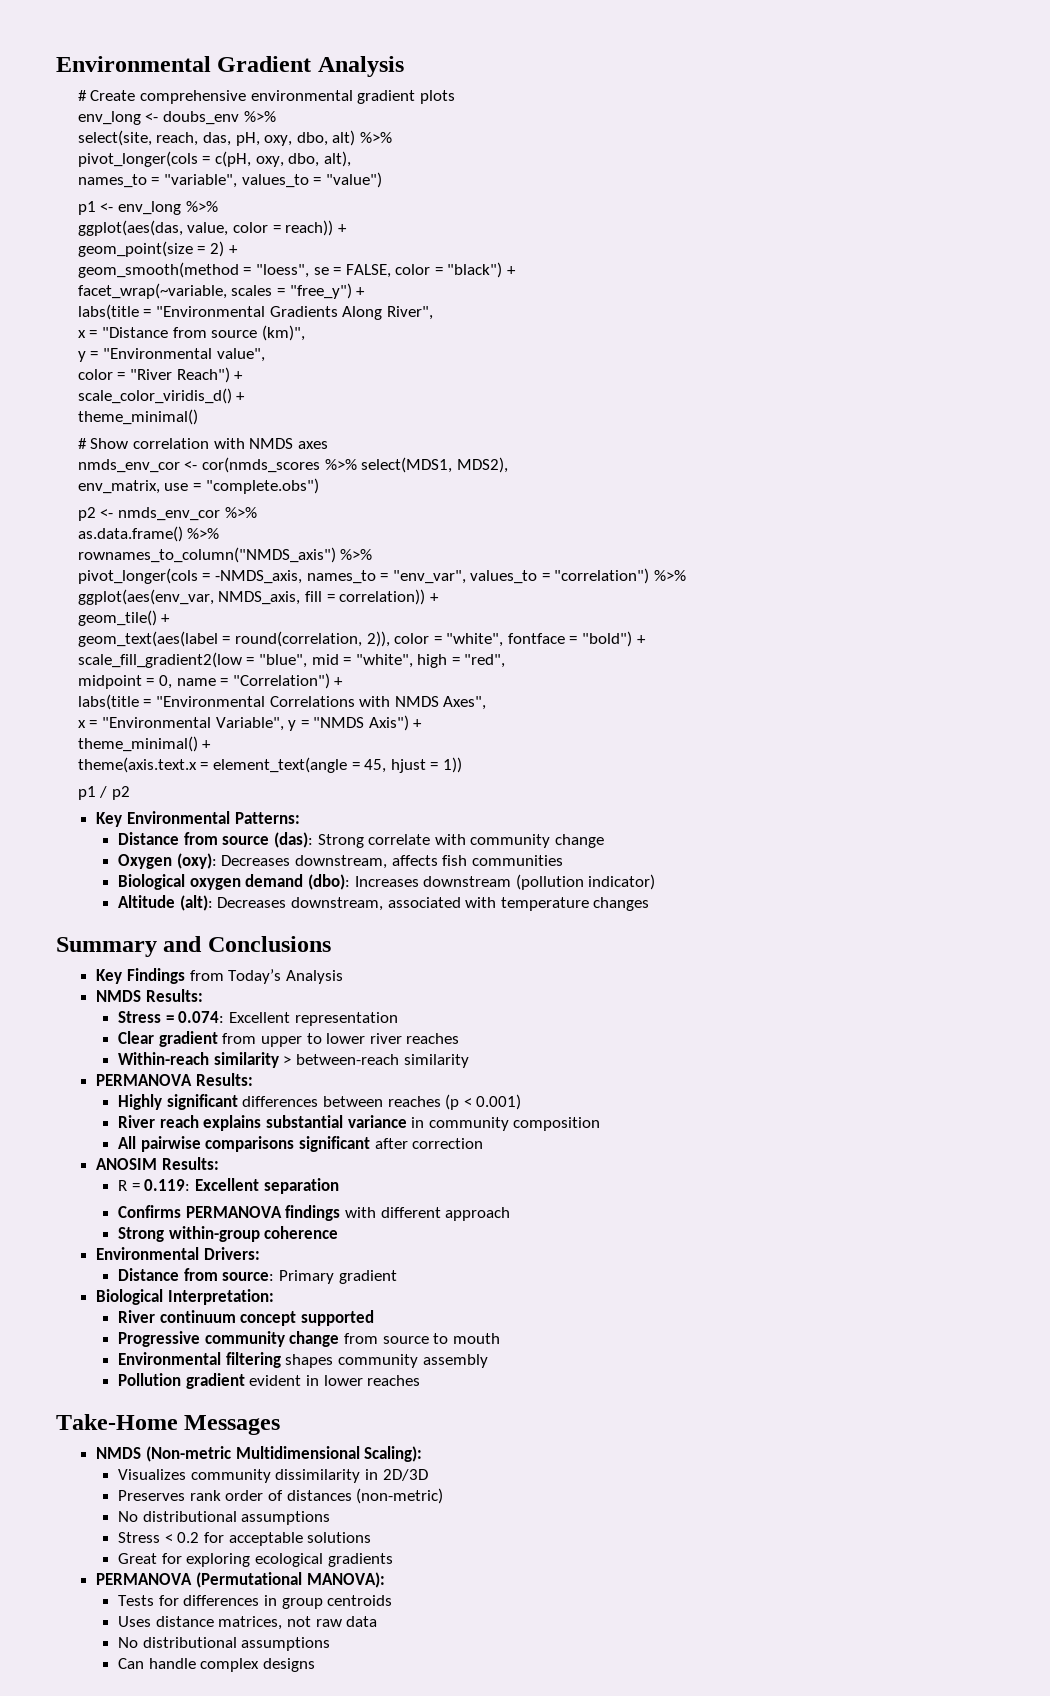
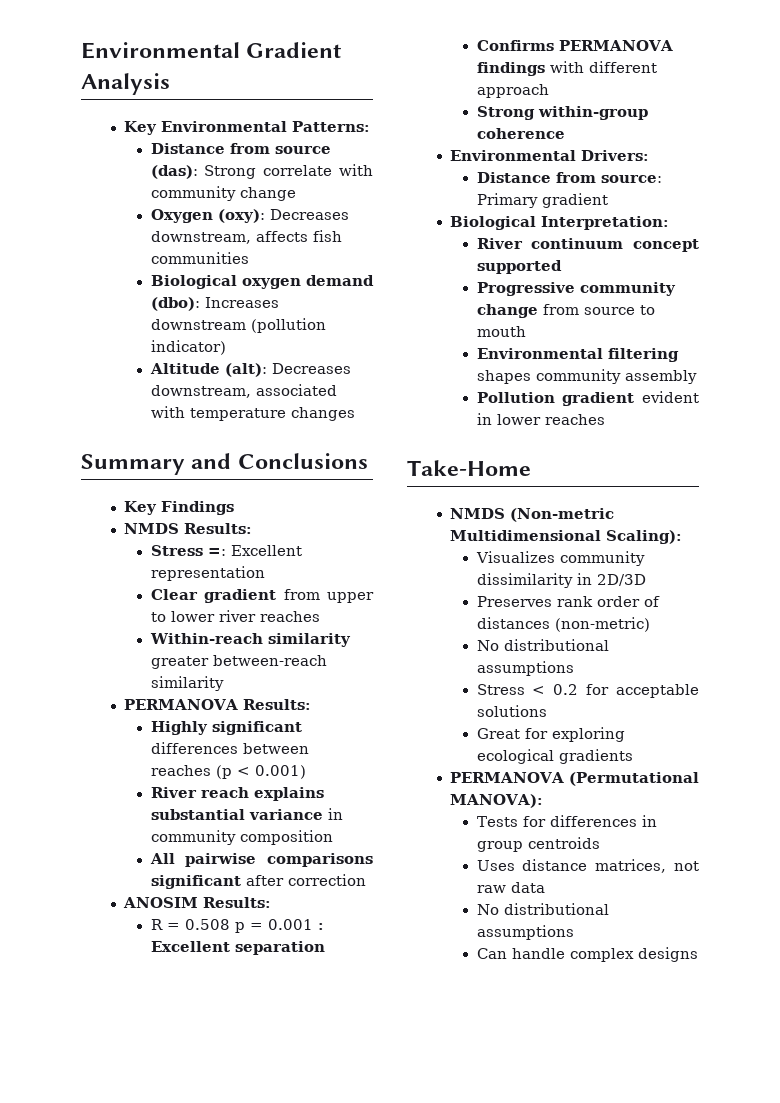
[77,90,455,104] [77,111,276,125] [77,130,392,146] [77,151,351,167] [77,172,382,188] [77,201,218,215] [77,220,347,236] [77,241,238,257] [77,262,517,278] [77,283,366,299] [77,304,433,320] [77,325,305,341] [77,348,265,362] [77,367,244,383] [77,388,246,404] [77,409,198,425] [77,438,328,449] [77,457,508,473] [77,478,319,494] [77,507,257,521] [77,526,220,542] [77,547,373,563] [77,568,687,584] [77,589,439,605] [77,610,171,626] [77,631,646,647] [77,652,506,668] [77,673,344,689] [77,694,487,710] [77,715,423,731] [77,736,212,752] [77,757,462,773] [77,786,130,800] // # Create comprehensive environmental gradient plots // env_long <- doubs_env %>% // select(site, reach, das, pH, oxy, dbo, alt) %>% // pivot_longer(cols = c(pH, oxy, dbo, alt), // names_to = "variable", values_to = "value") // p1 <- env_long %>% // ggplot(aes(das, value, color = reach)) + // geom_point(size = 2) + // geom_smooth(method = "loess", se = FALSE, color = "black") + // facet_wrap(~variable, scales = "free_y") + // labs(title = "Environmental Gradients Along River", // x = "Distance from source (km)", // y = "Environmental value", // color = "River Reach") + // scale_color_viridis_d() + // theme_minimal() // # Show correlation with NMDS axes // nmds_env_cor <- cor(nmds_scores %>% select(MDS1, MDS2), // env_matrix, use = "complete.obs") // p2 <- nmds_env_cor %>% // as.data.frame() %>% // rownames_to_column("NMDS_axis") %>% // pivot_longer(cols = -NMDS_axis, names_to = "env_var", values_to = "correlation") %>% // ggplot(aes(env_var, NMDS_axis, fill = correlation)) + // geom_tile() + // geom_text(aes(label = round(correlation, 2)), color = "white", fontface = "bold") + // scale_fill_gradient2(low = "blue", mid = "white", high = "red", // midpoint = 0, name = "Correlation") + // labs(title = "Environmental Correlations with NMDS Axes", // x = "Environmental Variable", y = "NMDS Axis") + // theme_minimal() + // theme(axis.text.x = element_text(angle = 45, hjust = 1)) // p1 / p2 -> (170, 84) none
[189,969,343,984] from Today’s Analysis -> (235, 508) none
[165,1011,225,1023] = 0.074: -> [207,548,226,556] =:
[283,1056,292,1065] > -> [150,656,209,669] greater
[144,1179,191,1191] 0.119: -> [184,919,324,933] 0.508 p = 0.001 :
[184,1415,281,1435] Messages -> (531, 468) none

